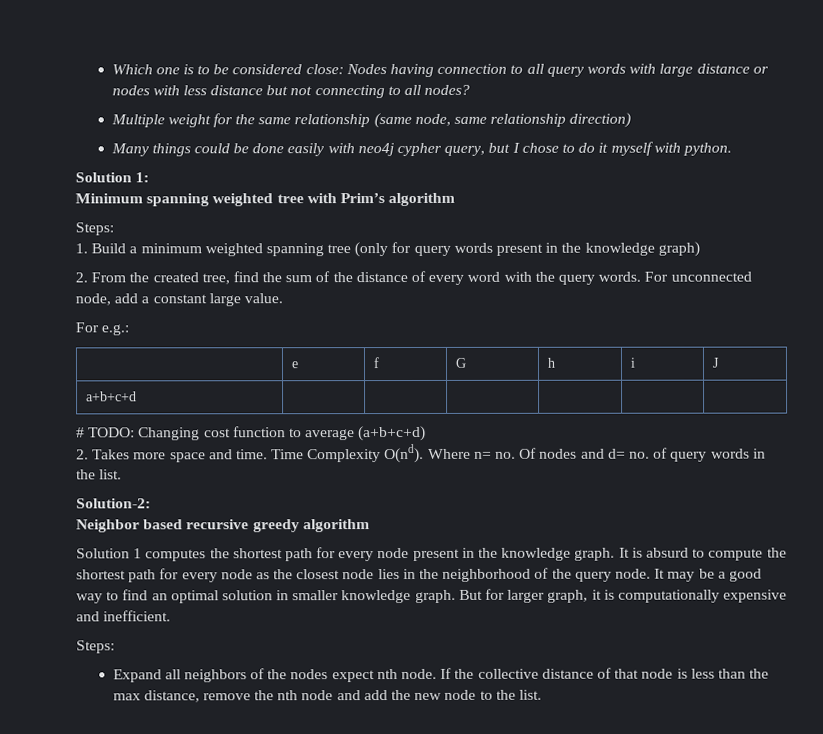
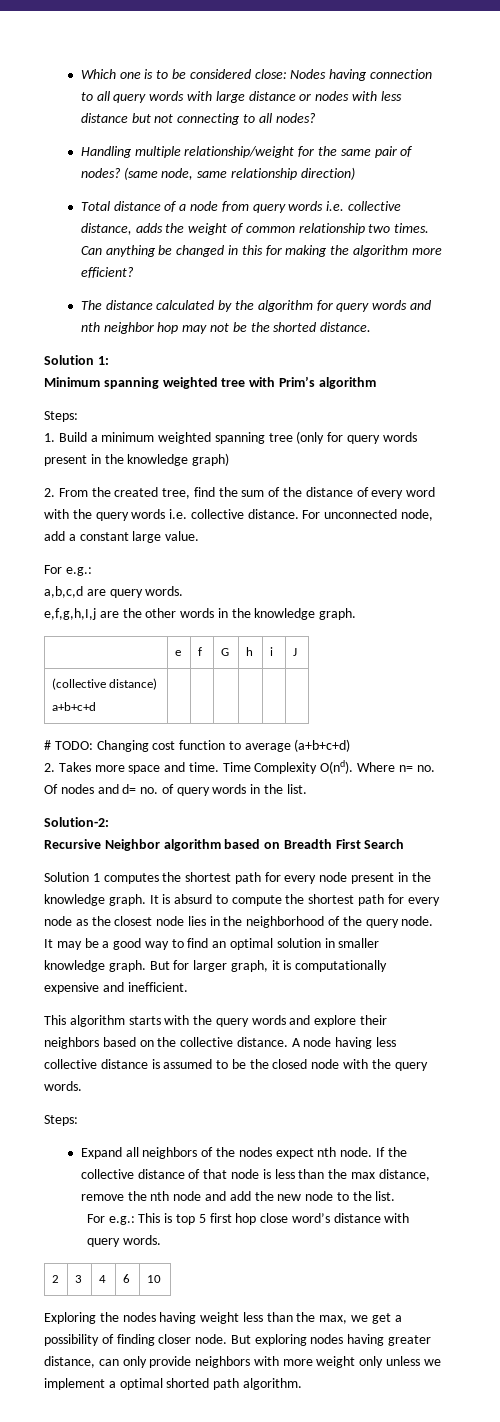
[110,113,371,128] Multiple weight for the same relationship -> [80,146,413,158] [80,168,121,178] Handling multiple relationship/weight for the same pair of nodes?
[110,141,732,157] Many things could be done easily with neo4j cypher query, but I chose to do it myself with python. -> [80,201,401,213] [80,223,430,235] [80,245,442,257] [80,267,134,278] [80,300,431,312] [80,322,372,334] Total distance of a node from query words i.e. collective distance, adds the weight of common relationship two times. Can anything be changed in this for making the algorithm more efficient? // The distance calculated by the algorithm for query words and nth neighbor hop may not be the shorted distance.
[598,271,642,282] words. -> [131,509,299,519] words i.e. collective distance.
(130, 330) none -> [44,586,184,598] [44,608,357,620] // a,b,c,d are query words. // e,f,g,h,I,j are the other words in the knowledge graph.
(721, 362) none -> [51,678,158,690] (collective distance) //
[76,519,370,533] Neighbor based recursive greedy algorithm -> [44,839,405,851] Recursive Neighbor algorithm based on Breadth First Search
(172, 616) none -> [44,1015,388,1027] [44,1037,397,1049] [44,1059,428,1071] [44,1081,82,1091] // This algorithm starts with the query words and explore their neighbors based on the collective distance. A node having less collective distance is assumed to be the closed node with the query words.
(542, 694) none -> [86,1213,410,1225] [86,1235,161,1247] [51,1275,59,1283] [74,1275,82,1283] [98,1275,106,1283] [122,1274,130,1283] [146,1275,161,1283] [44,1312,402,1324] [44,1334,432,1346] [44,1356,441,1368] [44,1378,302,1390] // For e.g.: This is top 5 first hop close word’s distance with query words. // 2 | 3 | 4 | 6 | 10 // Exploring the nodes having weight less than the max, we get a possibility of finding closer node. But exploring nodes having greater distance, can only provide neighbors with more weight only unless we implement a optimal shorted path algorithm.

